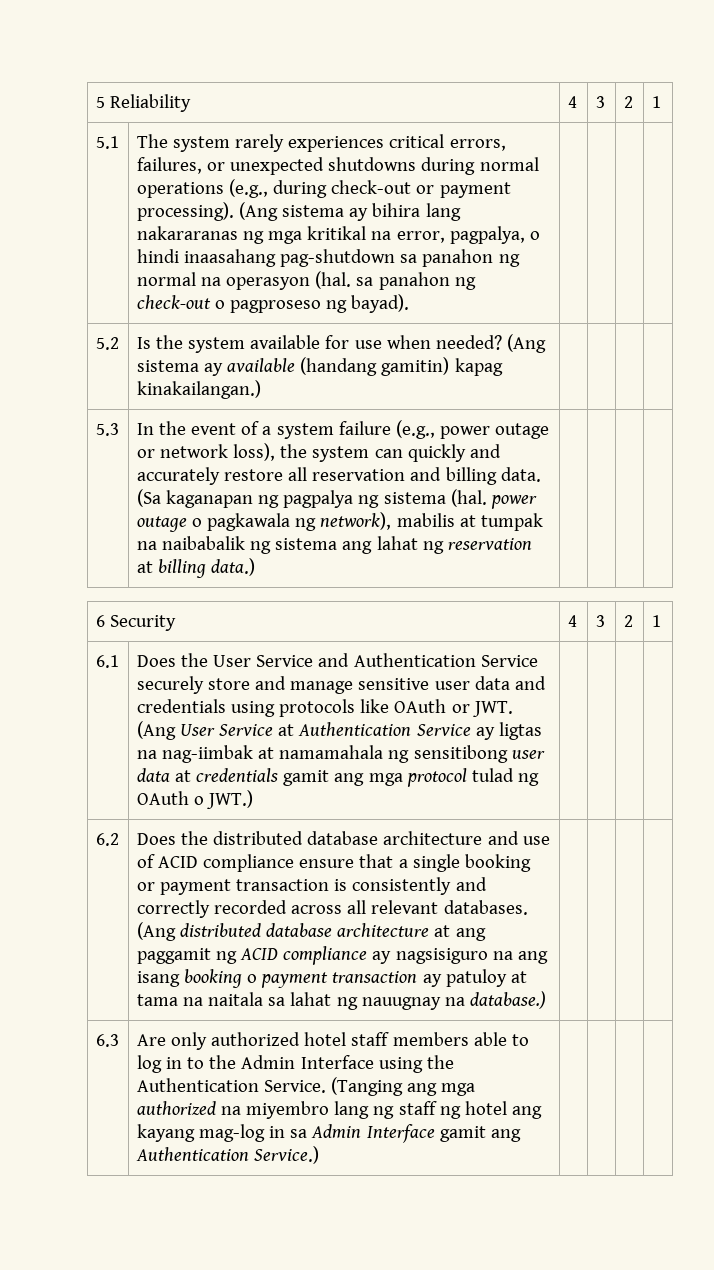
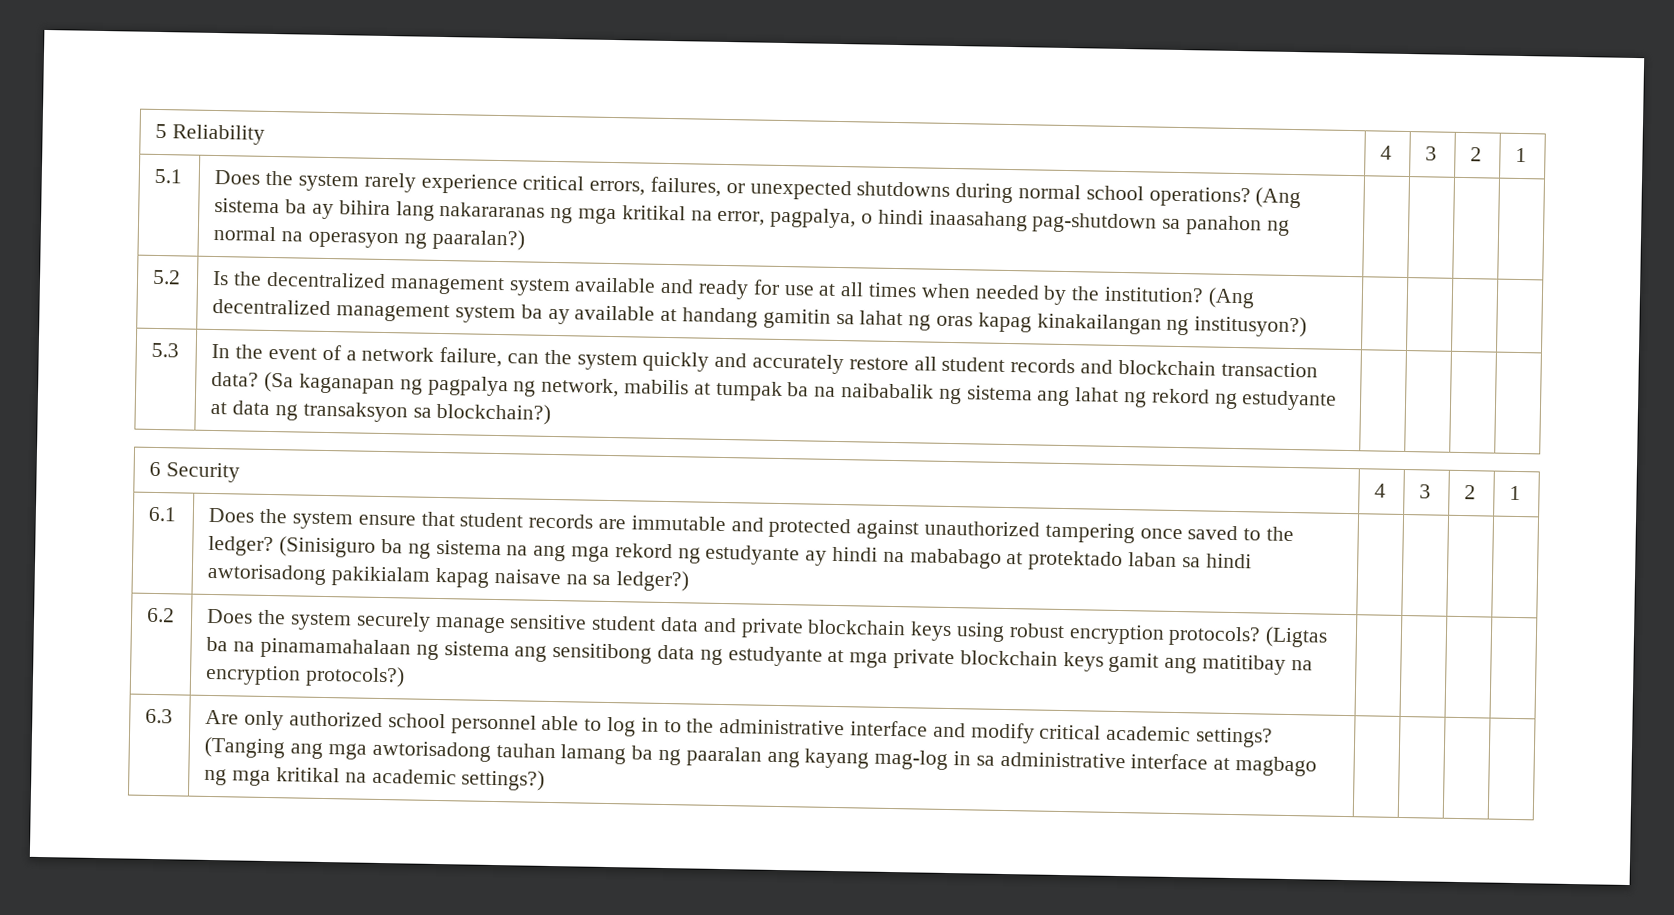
[136,134,168,148] The -> [214,169,294,186] Does the
[288,136,385,152] experiences -> [420,173,518,195] experience
[136,179,511,198] [136,202,345,221] operations (e.g., during check-out or payment processing). (Ang sistema -> [1085,185,1302,209] [214,197,308,214] school operations? (Ang sistema ba
[315,271,476,290] [136,294,410,313] [95,337,119,350] [136,334,546,353] [136,357,503,376] [136,380,261,399] (hal. sa panahon ng check-out o pagproseso ng bayad). | | | | // 5.2 | Is the system available for use when needed? (Ang sistema ay available (handang gamitin) kapag kinakailangan.) -> [403,228,525,251] [152,269,182,285] [212,270,1255,309] [212,298,1308,338] ng paaralan?) | | | | // 5.2 | Is the decentralized management system available and ready for use at all times when needed by the institution? (Ang decentralized management system ba ay available at handang gamitin sa lahat ng oras kapag kinakailangan ng institusyon?)
[276,420,550,439] [136,443,403,462] system failure (e.g., power outage or network loss), the system can -> [361,346,638,371] network failure, can the system
[312,467,541,485] reservation and billing data. -> [941,356,1318,378] [211,371,260,387] student records and blockchain transaction data?
[383,489,537,509] [136,512,392,532] sistema (hal. power outage o pagkawala ng network), -> [541,377,620,398] network,
(543, 522) none -> [787,382,810,397] ba
[447,538,532,550] [136,558,256,578] reservation at billing data.) -> [1151,388,1338,411] [210,400,552,425] rekord ng estudyante at data ng transaksyon sa blockchain?)
[213,653,538,667] [136,676,546,694] [136,699,513,717] [136,721,542,740] [136,745,545,763] [136,768,539,787] [136,790,254,809] [95,833,119,846] [136,831,550,845] [136,854,531,872] [136,877,487,895] [136,900,528,918] [136,922,486,941] [136,946,548,965] [136,969,527,988] [136,991,546,1010] User Service and Authentication Service securely store and manage sensitive user data and credentials using protocols like OAuth or JWT. (Ang User Service at Authentication Service ay ligtas na nag-iimbak at namamahala ng sensitibong user data at credentials gamit ang mga protocol tulad ng OAuth o JWT.) | | | | // 6.2 | Does the distributed database architecture and use of ACID compliance ensure that a single booking or payment transaction is consistently and correctly recorded across all relevant databases. (Ang distributed database architecture at ang paggamit ng ACID compliance ay nagsisiguro na ang isang booking o payment transaction ay patuloy at tama na naitala sa lahat ng nauugnay na database.) -> [291,511,1295,544] [208,535,1252,572] [207,563,690,592] [146,607,176,623] [206,608,1329,648] [206,636,1313,675] [205,664,406,688] system ensure that student records are immutable and protected against unauthorized tampering once saved to the ledger? (Sinisiguro ba ng sistema na ang mga rekord ng estudyante ay hindi na mababago at protektado laban sa hindi awtorisadong pakikialam kapag naisave na sa ledger?) | | | | // 6.2 | Does the system securely manage sensitive student data and private blockchain keys using robust encryption protocols? (Ligtas ba na pinamamahalaan ng sistema ang sensitibong data ng estudyante at mga private blockchain keys gamit ang matitibay na encryption protocols?)
[304,1032,469,1046] hotel staff members -> [387,713,537,735] school personnel
[241,1055,454,1073] [136,1077,476,1096] [136,1101,507,1119] Admin Interface using the Authentication Service. (Tanging ang mga authorized na miyembro lang ng staff ng hotel -> [719,718,1274,748] [204,736,762,767] administrative interface and modify critical academic settings? (Tanging ang mga awtorisadong tauhan lamang ba ng paaralan
[311,1124,521,1143] [135,1146,319,1164] Admin Interface gamit ang Authentication Service.) -> [999,751,1318,777] [204,767,546,791] administrative interface at magbago ng mga kritikal na academic settings?)

